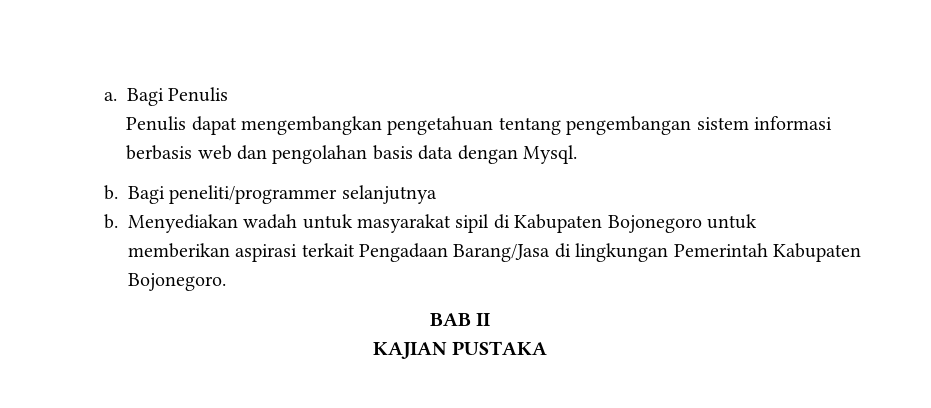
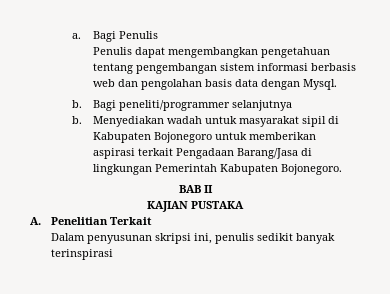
(548, 348) none -> [30,217,153,225] [51,233,336,244] [51,249,114,260] // A. Penelitian Terkait // Dalam penyusunan skripsi ini, penulis sedikit banyak terinspirasi

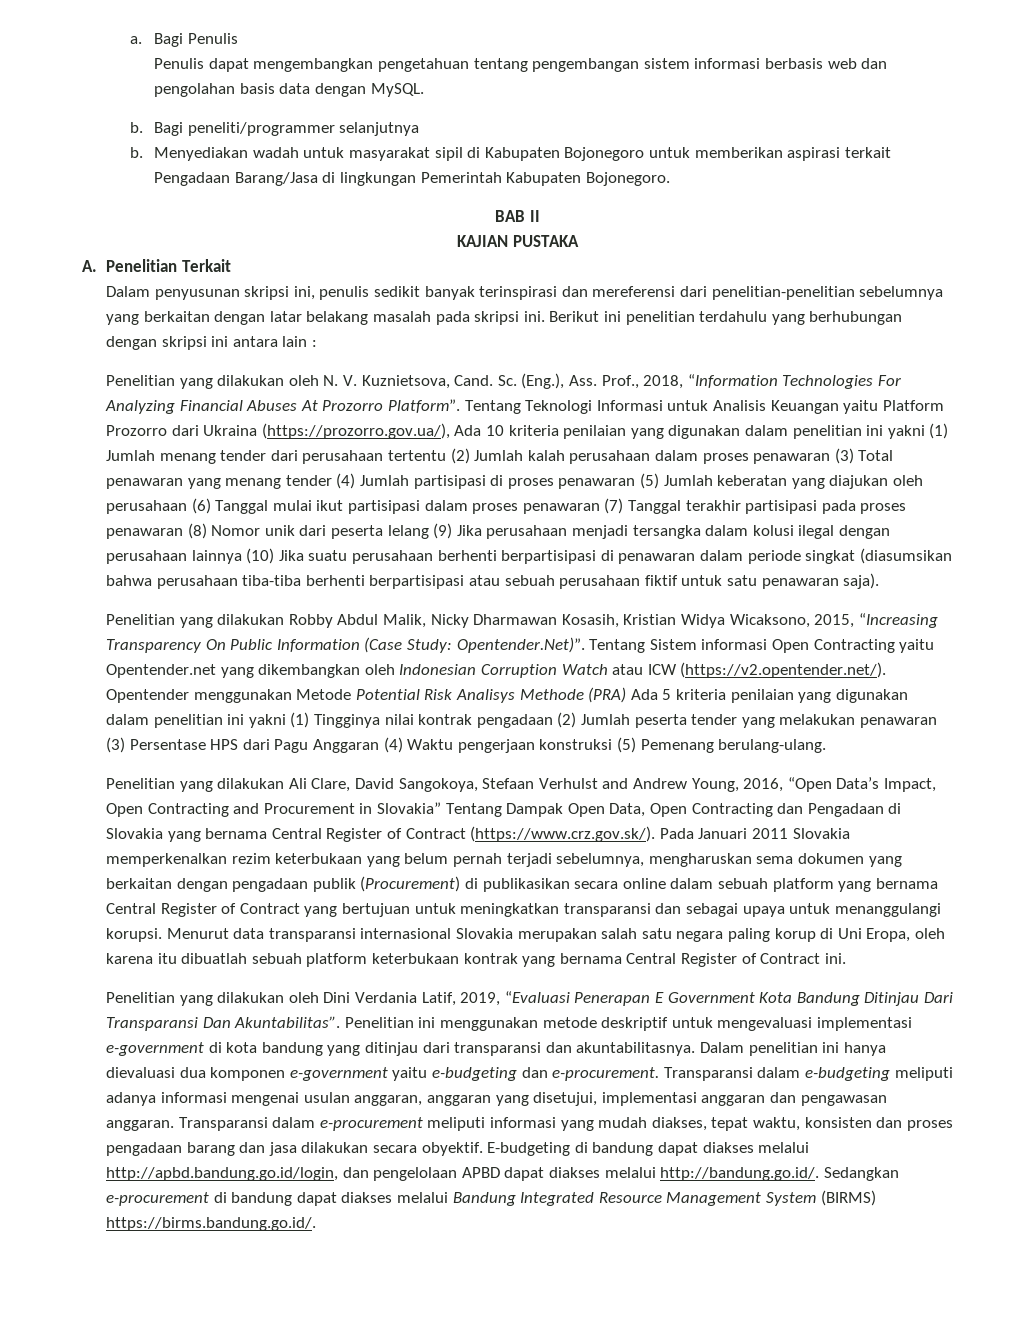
[303,79,338,90] Mysql. -> [370,83,424,97] MySQL.
(114, 254) none -> [561,286,944,300] [106,311,903,325] [106,336,318,350] [106,373,901,389] [105,399,944,414] [106,423,949,439] [106,448,894,464] [106,473,923,489] [106,498,907,514] [106,523,890,539] [106,548,952,564] [106,573,880,589] [106,613,938,628] [106,637,935,653] [106,662,887,678] [106,687,908,703] [106,712,937,728] [106,737,827,753] [106,777,936,792] [106,802,902,817] [106,826,850,842] [106,853,902,867] [106,876,938,892] [106,903,941,917] [106,928,945,942] [106,953,846,967] [106,991,953,1006] [106,1016,912,1031] [106,1042,886,1056] [106,1067,953,1081] [106,1092,887,1106] [106,1117,953,1131] [106,1142,810,1156] [106,1167,899,1181] [106,1190,876,1206] [106,1217,317,1231] dan mereferensi dari penelitian-penelitian sebelumnya yang berkaitan dengan latar belakang masalah pada skripsi ini. Berikut ini penelitian terdahulu yang berhubungan dengan skripsi ini antara lain : // Penelitian yang dilakukan oleh N. V. Kuznietsova, Cand. Sc. (Eng.), Ass. Prof., 2018, “Information Technologies For Analyzing Financial Abuses At Prozorro Platform”. Tentang Teknologi Informasi untuk Analisis Keuangan yaitu Platform Prozorro dari Ukraina (https://prozorro.gov.ua/), Ada 10 kriteria penilaian yang digunakan dalam penelitian ini yakni (1) Jumlah menang tender dari perusahaan tertentu (2) Jumlah kalah perusahaan dalam proses penawaran (3) Total penawaran yang menang tender (4) Jumlah partisipasi di proses penawaran (5) Jumlah keberatan yang diajukan oleh perusahaan (6) Tanggal mulai ikut partisipasi dalam proses penawaran (7) Tanggal terakhir partisipasi pada proses penawaran (8) Nomor unik dari peserta lelang (9) Jika perusahaan menjadi tersangka dalam kolusi ilegal dengan perusahaan lainnya (10) Jika suatu perusahaan berhenti berpartisipasi di penawaran dalam periode singkat (diasumsikan bahwa perusahaan tiba-tiba berhenti berpartisipasi atau sebuah perusahaan fiktif untuk satu penawaran saja). // Penelitian yang dilakukan Robby Abdul Malik, Nicky Dharmawan Kosasih, Kristian Widya Wicaksono, 2015, “Increasing Transparency On Public Information (Case Study: Opentender.Net)”. Tentang Sistem informasi Open Contracting yaitu Opentender.net yang dikembangkan oleh Indonesian Corruption Watch atau ICW (https://v2.opentender.net/). Opentender menggunakan Metode Potential Risk Analisys Methode (PRA) Ada 5 kriteria penilaian yang digunakan dalam penelitian ini yakni (1) Tingginya nilai kontrak pengadaan (2) Jumlah peserta tender yang melakukan penawaran (3) Persentase HPS dari Pagu Anggaran (4) Waktu pengerjaan konstruksi (5) Pemenang berulang-ulang. // Penelitian yang dilakukan Ali Clare, David Sangokoya, Stefaan Verhulst and Andrew Young, 2016, “Open Data’s Impact, Open Contracting and Procurement in Slovakia” Tentang Dampak Open Data, Open Contracting dan Pengadaan di Slovakia yang bernama Central Register of Contract (https://www.crz.gov.sk/). Pada Januari 2011 Slovakia memperkenalkan rezim keterbukaan yang belum pernah terjadi sebelumnya, mengharuskan sema dokumen yang berkaitan dengan pengadaan publik (Procurement) di publikasikan secara online dalam sebuah platform yang bernama Central Register of Contract yang bertujuan untuk meningkatkan transparansi dan sebagai upaya untuk menanggulangi korupsi. Menurut data transparansi internasional Slovakia merupakan salah satu negara paling korup di Uni Eropa, oleh karena itu dibuatlah sebuah platform keterbukaan kontrak yang bernama Central Register of Contract ini. // Penelitian yang dilakukan oleh Dini Verdania Latif, 2019, “Evaluasi Penerapan E Government Kota Bandung Ditinjau Dari Transparansi Dan Akuntabilitas”. Penelitian ini menggunakan metode deskriptif untuk mengevaluasi implementasi e-government di kota bandung yang ditinjau dari transparansi dan akuntabilitasnya. Dalam penelitian ini hanya dievaluasi dua komponen e-government yaitu e-budgeting dan e-procurement. Transparansi dalam e-budgeting meliputi adanya informasi mengenai usulan anggaran, anggaran yang disetujui, implementasi anggaran dan pengawasan anggaran. Transparansi dalam e-procurement meliputi informasi yang mudah diakses, tepat waktu, konsisten dan proses pengadaan barang dan jasa dilakukan secara obyektif. E-budgeting di bandung dapat diakses melalui http://apbd.bandung.go.id/login, dan pengelolaan APBD dapat diakses melalui http://bandung.go.id/. Sedangkan e-procurement di bandung dapat diakses melalui Bandung Integrated Resource Management System (BIRMS) https://birms.bandung.go.id/.

